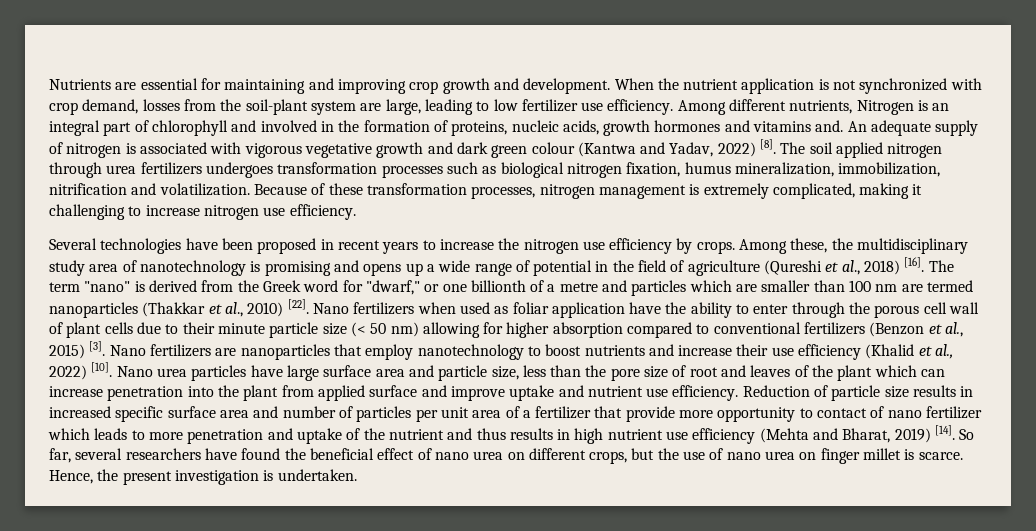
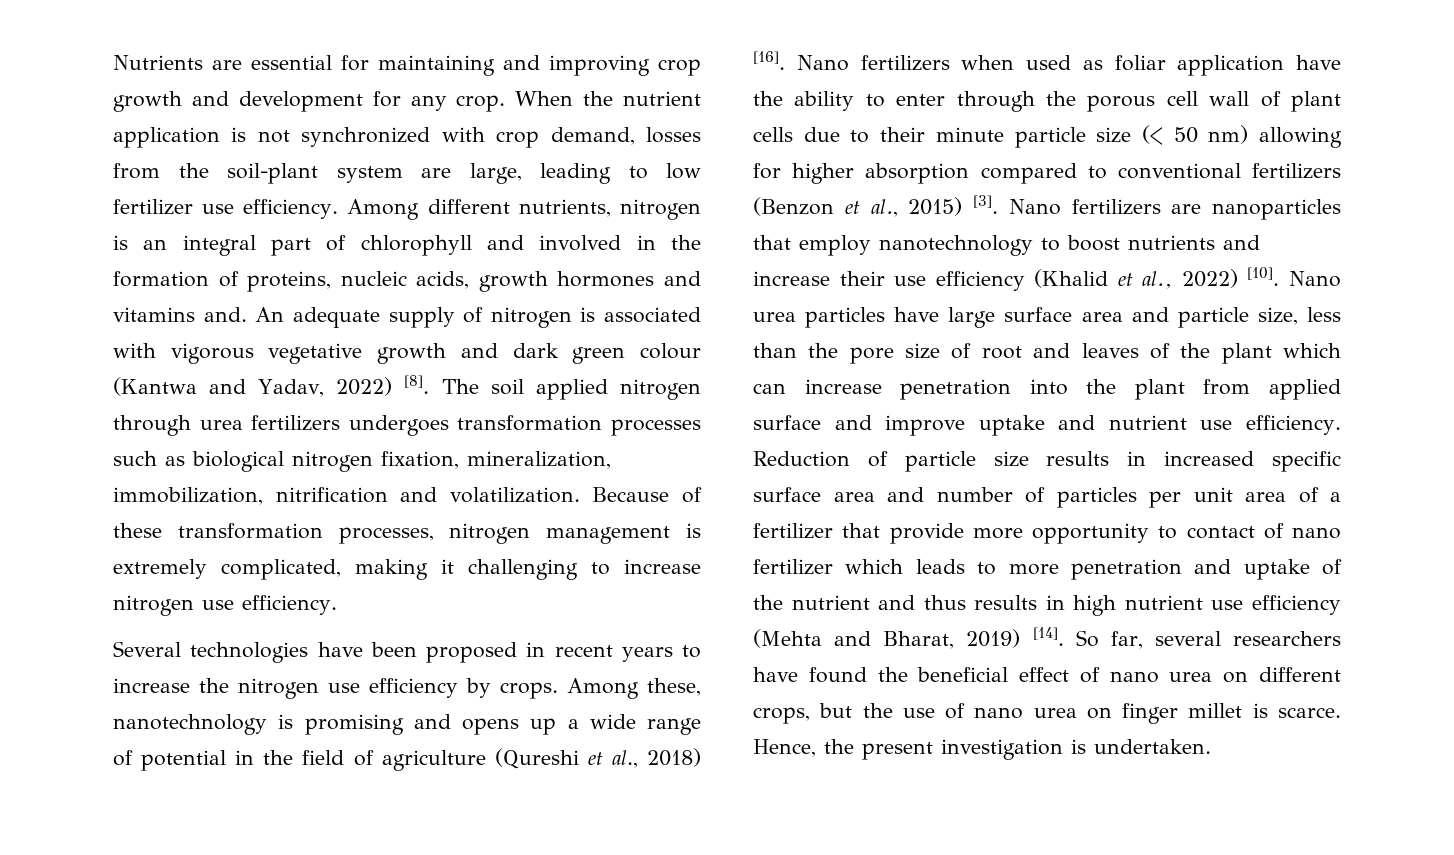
[523,78,611,94] development. -> [238,91,506,112] development for any crop.
[856,100,914,115] Nitrogen -> [620,199,701,220] nitrogen
[684,162,731,174] humus -> (459, 460) none
[831,238,969,254] [49,260,137,276] the multidisciplinary study area of -> (701, 687) none
[928,260,954,272] [49,280,974,296] [49,299,309,318] The term "nano" is derived from the Greek word for "dwarf," or one billionth of a metre and particles which are smaller than 100 nm are termed nanoparticles (Thakkar et al., 2010) [22]. -> (785, 60) none

